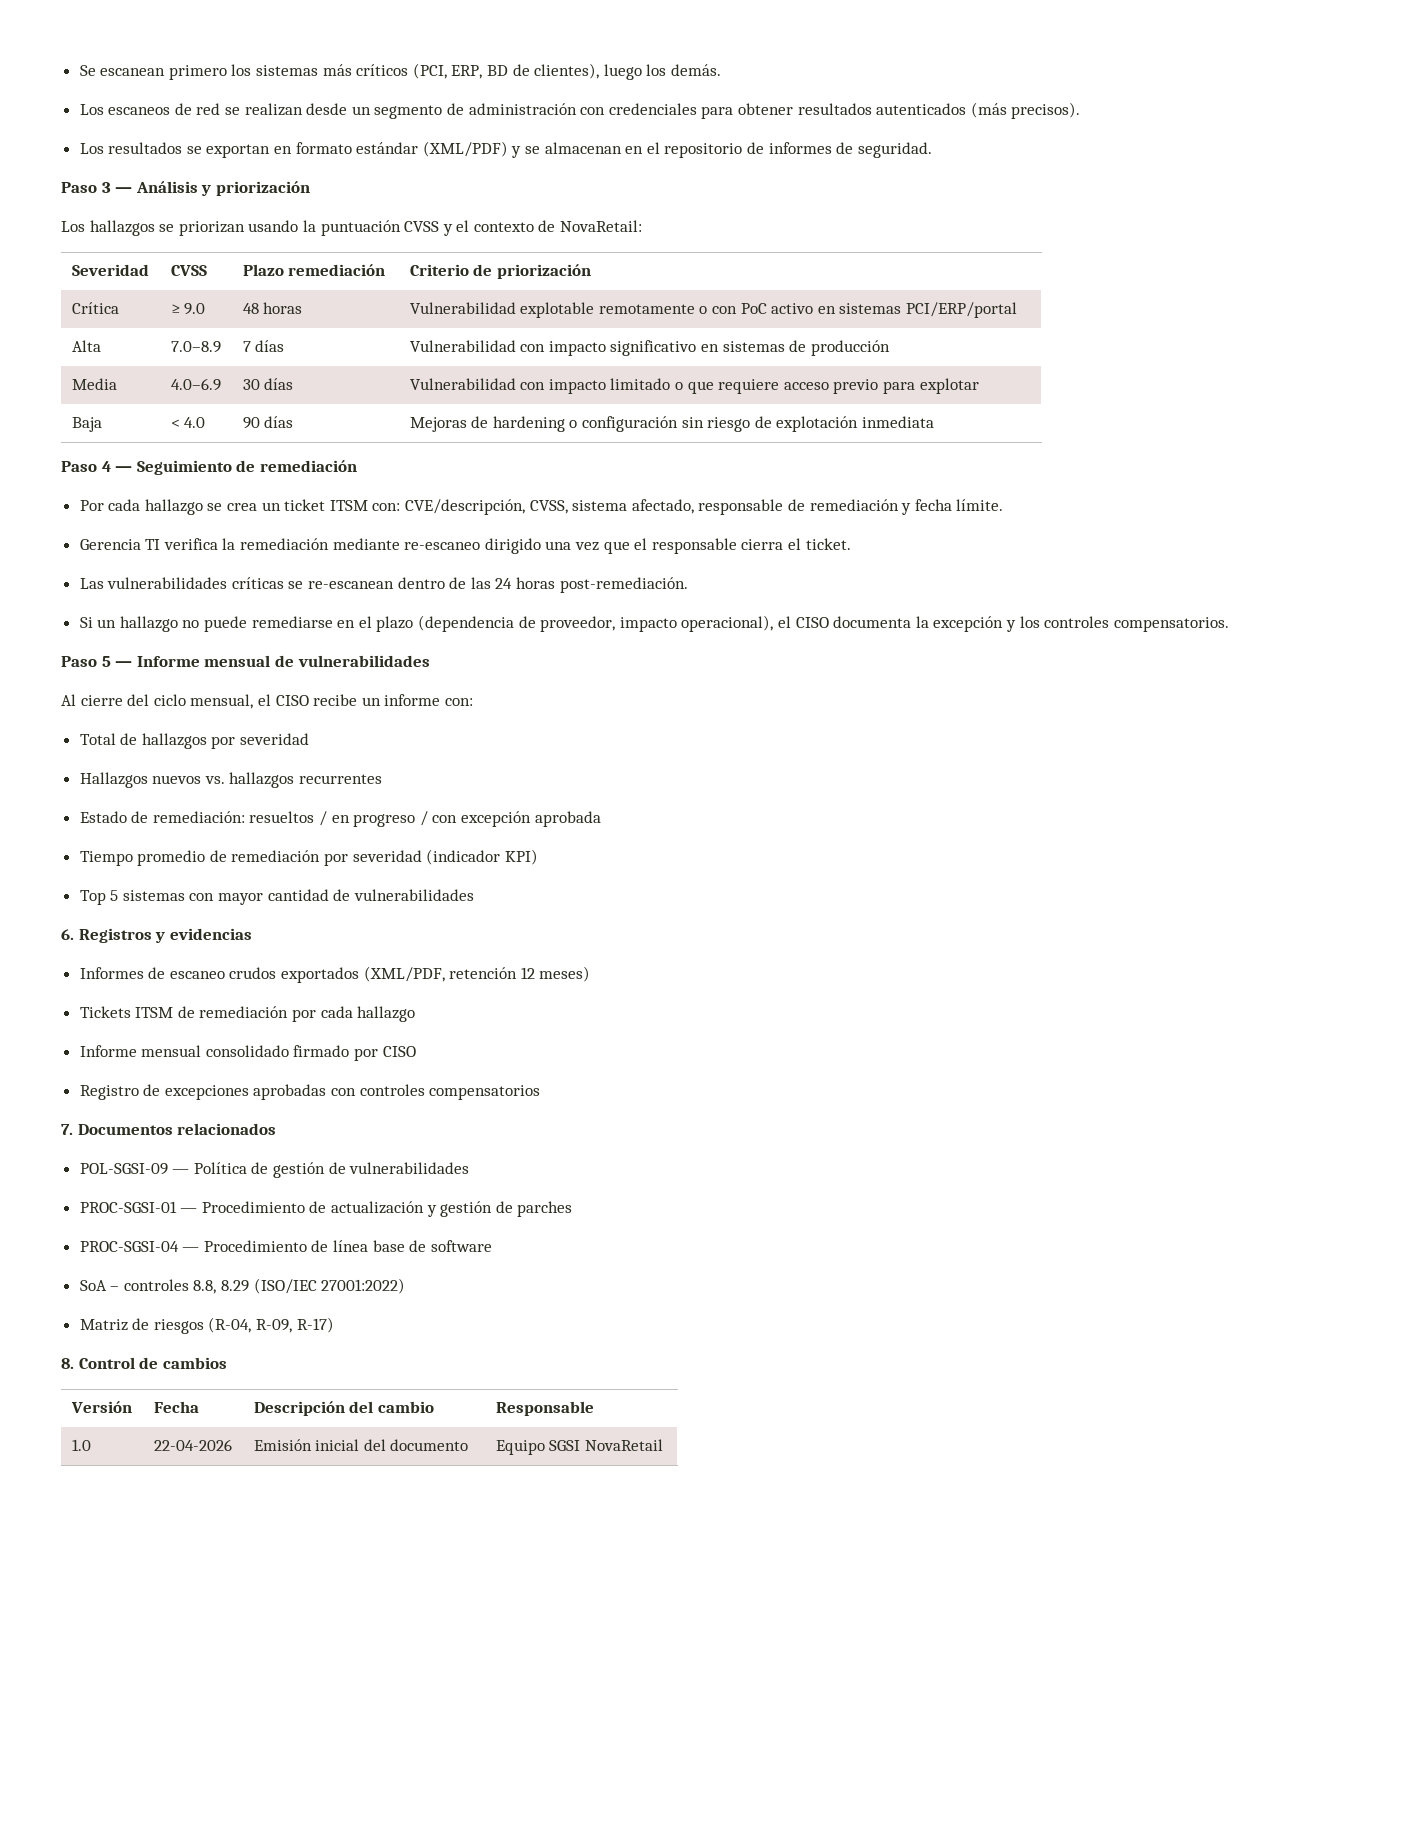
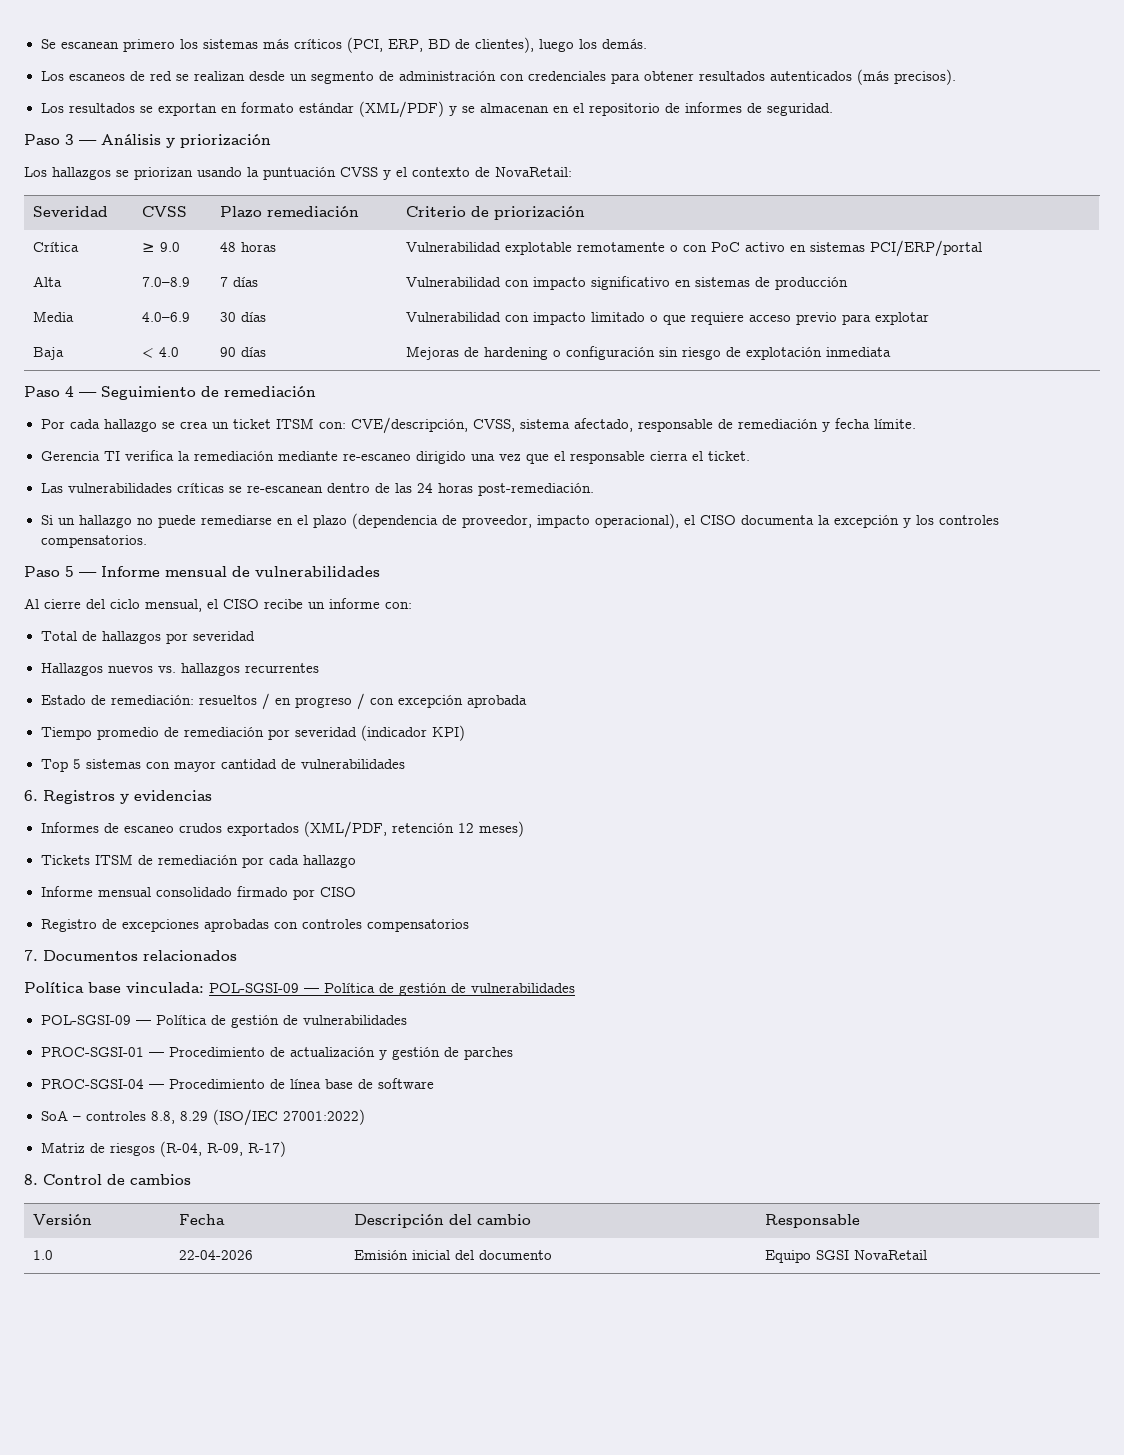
(277, 1129) none -> [24,982,575,996] // Política base vinculada: POL-SGSI-09 — Política de gestión de vulnerabilidades

